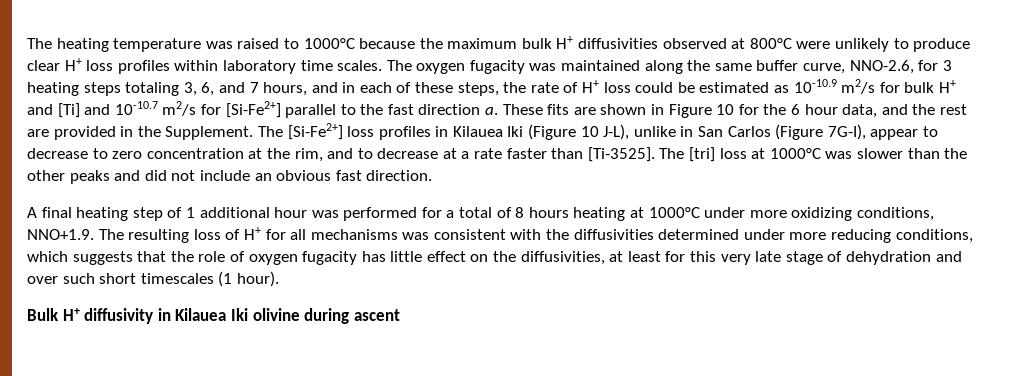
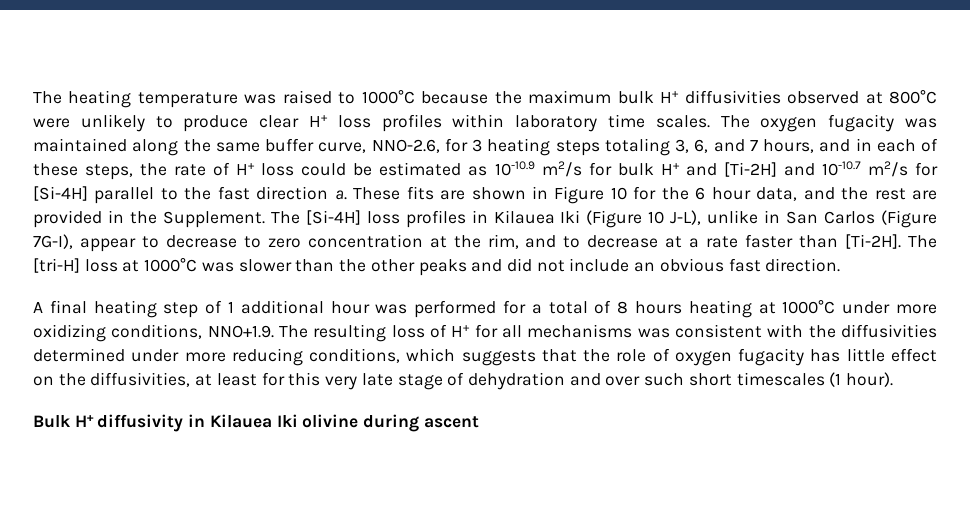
[57,103,80,118] [Ti] -> [723,162,777,177] [Ti-2H]
[225,101,281,118] [Si-Fe2+] -> [33,186,88,201] [Si-4H]
[287,123,343,140] [Si-Fe2+] -> [305,210,361,225] [Si-4H]
[587,147,716,162] [Ti-3525]. The [tri] -> [845,234,937,249] [33,258,80,273] [Ti-2H]. The [tri-H]

